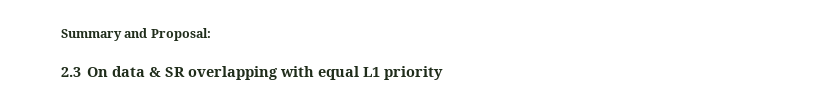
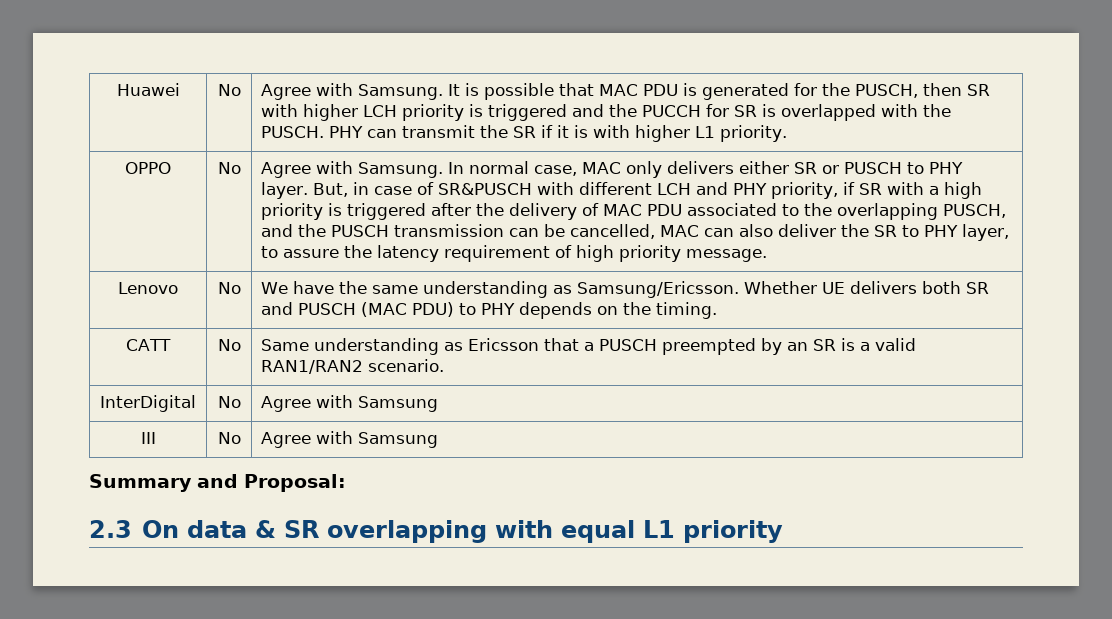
(61, 35) none -> [116,83,180,96] [217,84,241,96] [261,83,991,100] [261,104,952,121] [261,125,788,142] [125,162,171,174] [217,162,241,174] [261,161,964,178] [261,182,983,199] [261,203,1007,220] [261,224,1010,241] [261,245,768,262] [118,282,178,294] [217,282,241,294] [261,281,990,298] [261,302,718,319] [126,339,172,351] [217,339,241,351] [261,338,917,355] [261,359,445,374] [100,395,196,412] [217,396,241,408] [261,395,439,412] [140,432,156,444] [217,432,241,444] [261,431,439,448] Huawei | No | Agree with Samsung. It is possible that MAC PDU is generated for the PUSCH, then SR with higher LCH priority is triggered and the PUCCH for SR is overlapped with the PUSCH. PHY can transmit the SR if it is with higher L1 priority. // OPPO | No | Agree with Samsung. In normal case, MAC only delivers either SR or PUSCH to PHY layer. But, in case of SR&PUSCH with different LCH and PHY priority, if SR with a high priority is triggered after the delivery of MAC PDU associated to the overlapping PUSCH, and the PUSCH transmission can be cancelled, MAC can also deliver the SR to PHY layer, to assure the latency requirement of high priority message. // Lenovo | No | We have the same understanding as Samsung/Ericsson. Whether UE delivers both SR and PUSCH (MAC PDU) to PHY depends on the timing. // CATT | No | Same understanding as Ericsson that a PUSCH preempted by an SR is a valid RAN1/RAN2 scenario. // InterDigital | No | Agree with Samsung // III | No | Agree with Samsung //

